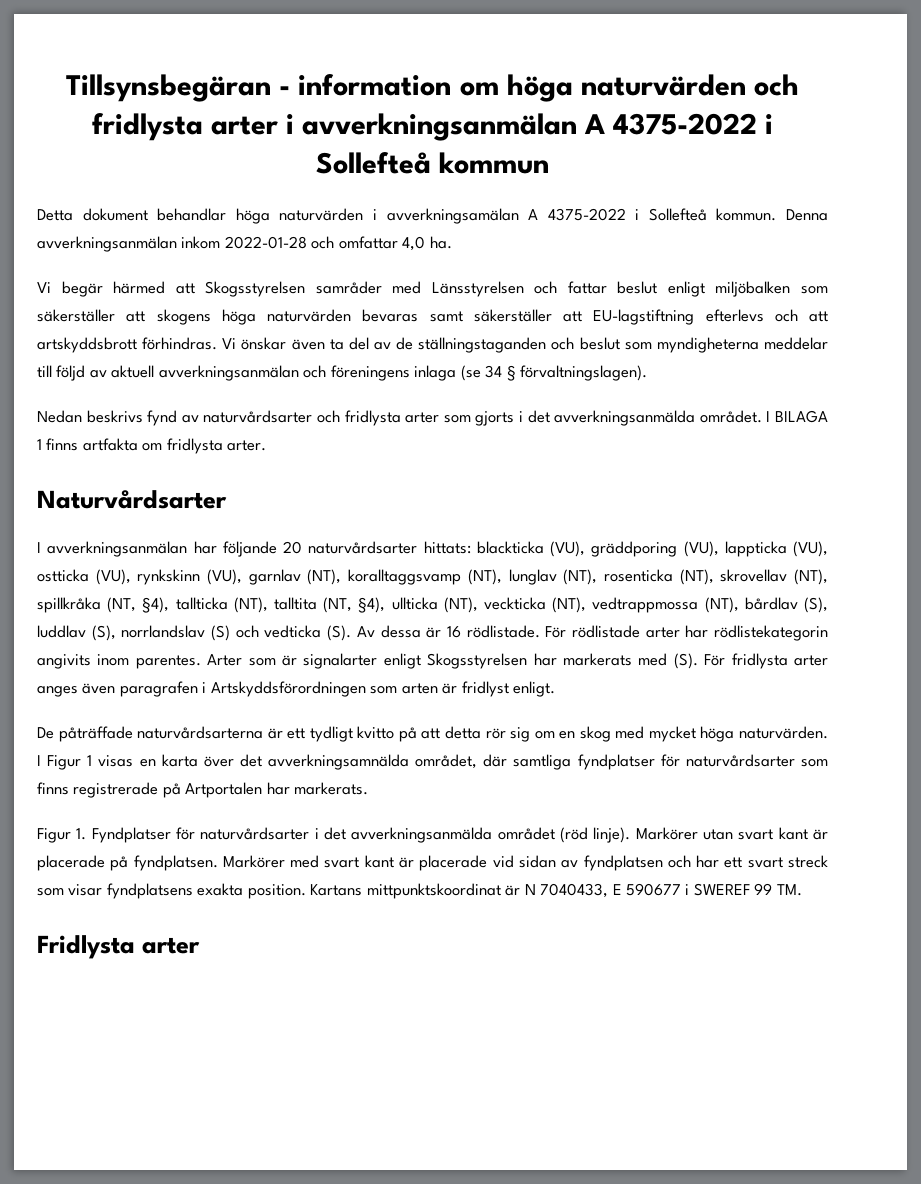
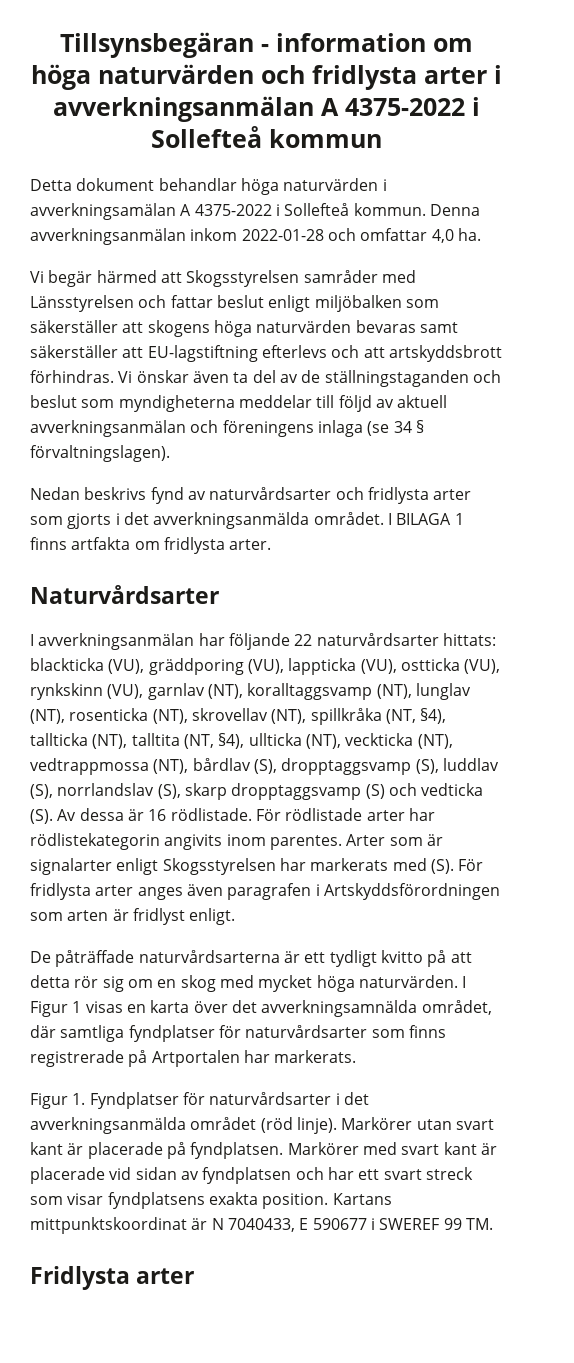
[283,541,302,554] 20 -> [294,634,313,646] 22
(829, 605) none -> [281,758,439,775] dropptaggsvamp (S),
(206, 631) none -> [157,783,362,800] (S), skarp dropptaggsvamp

